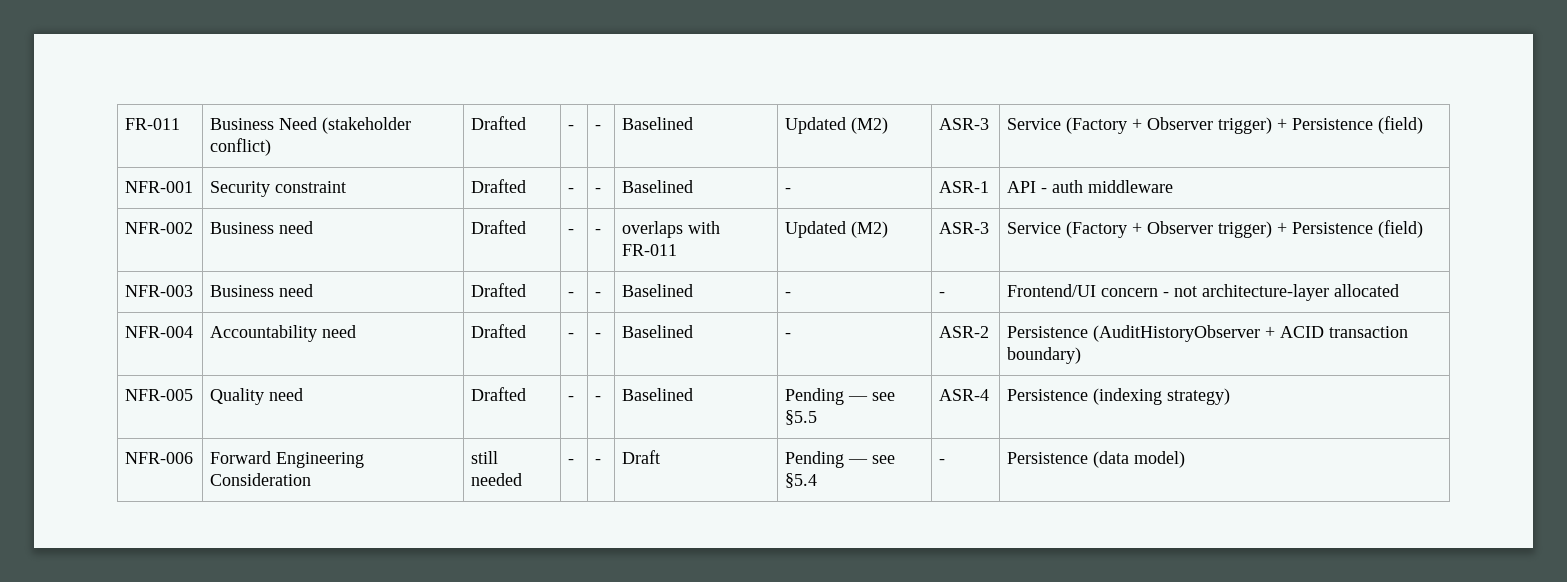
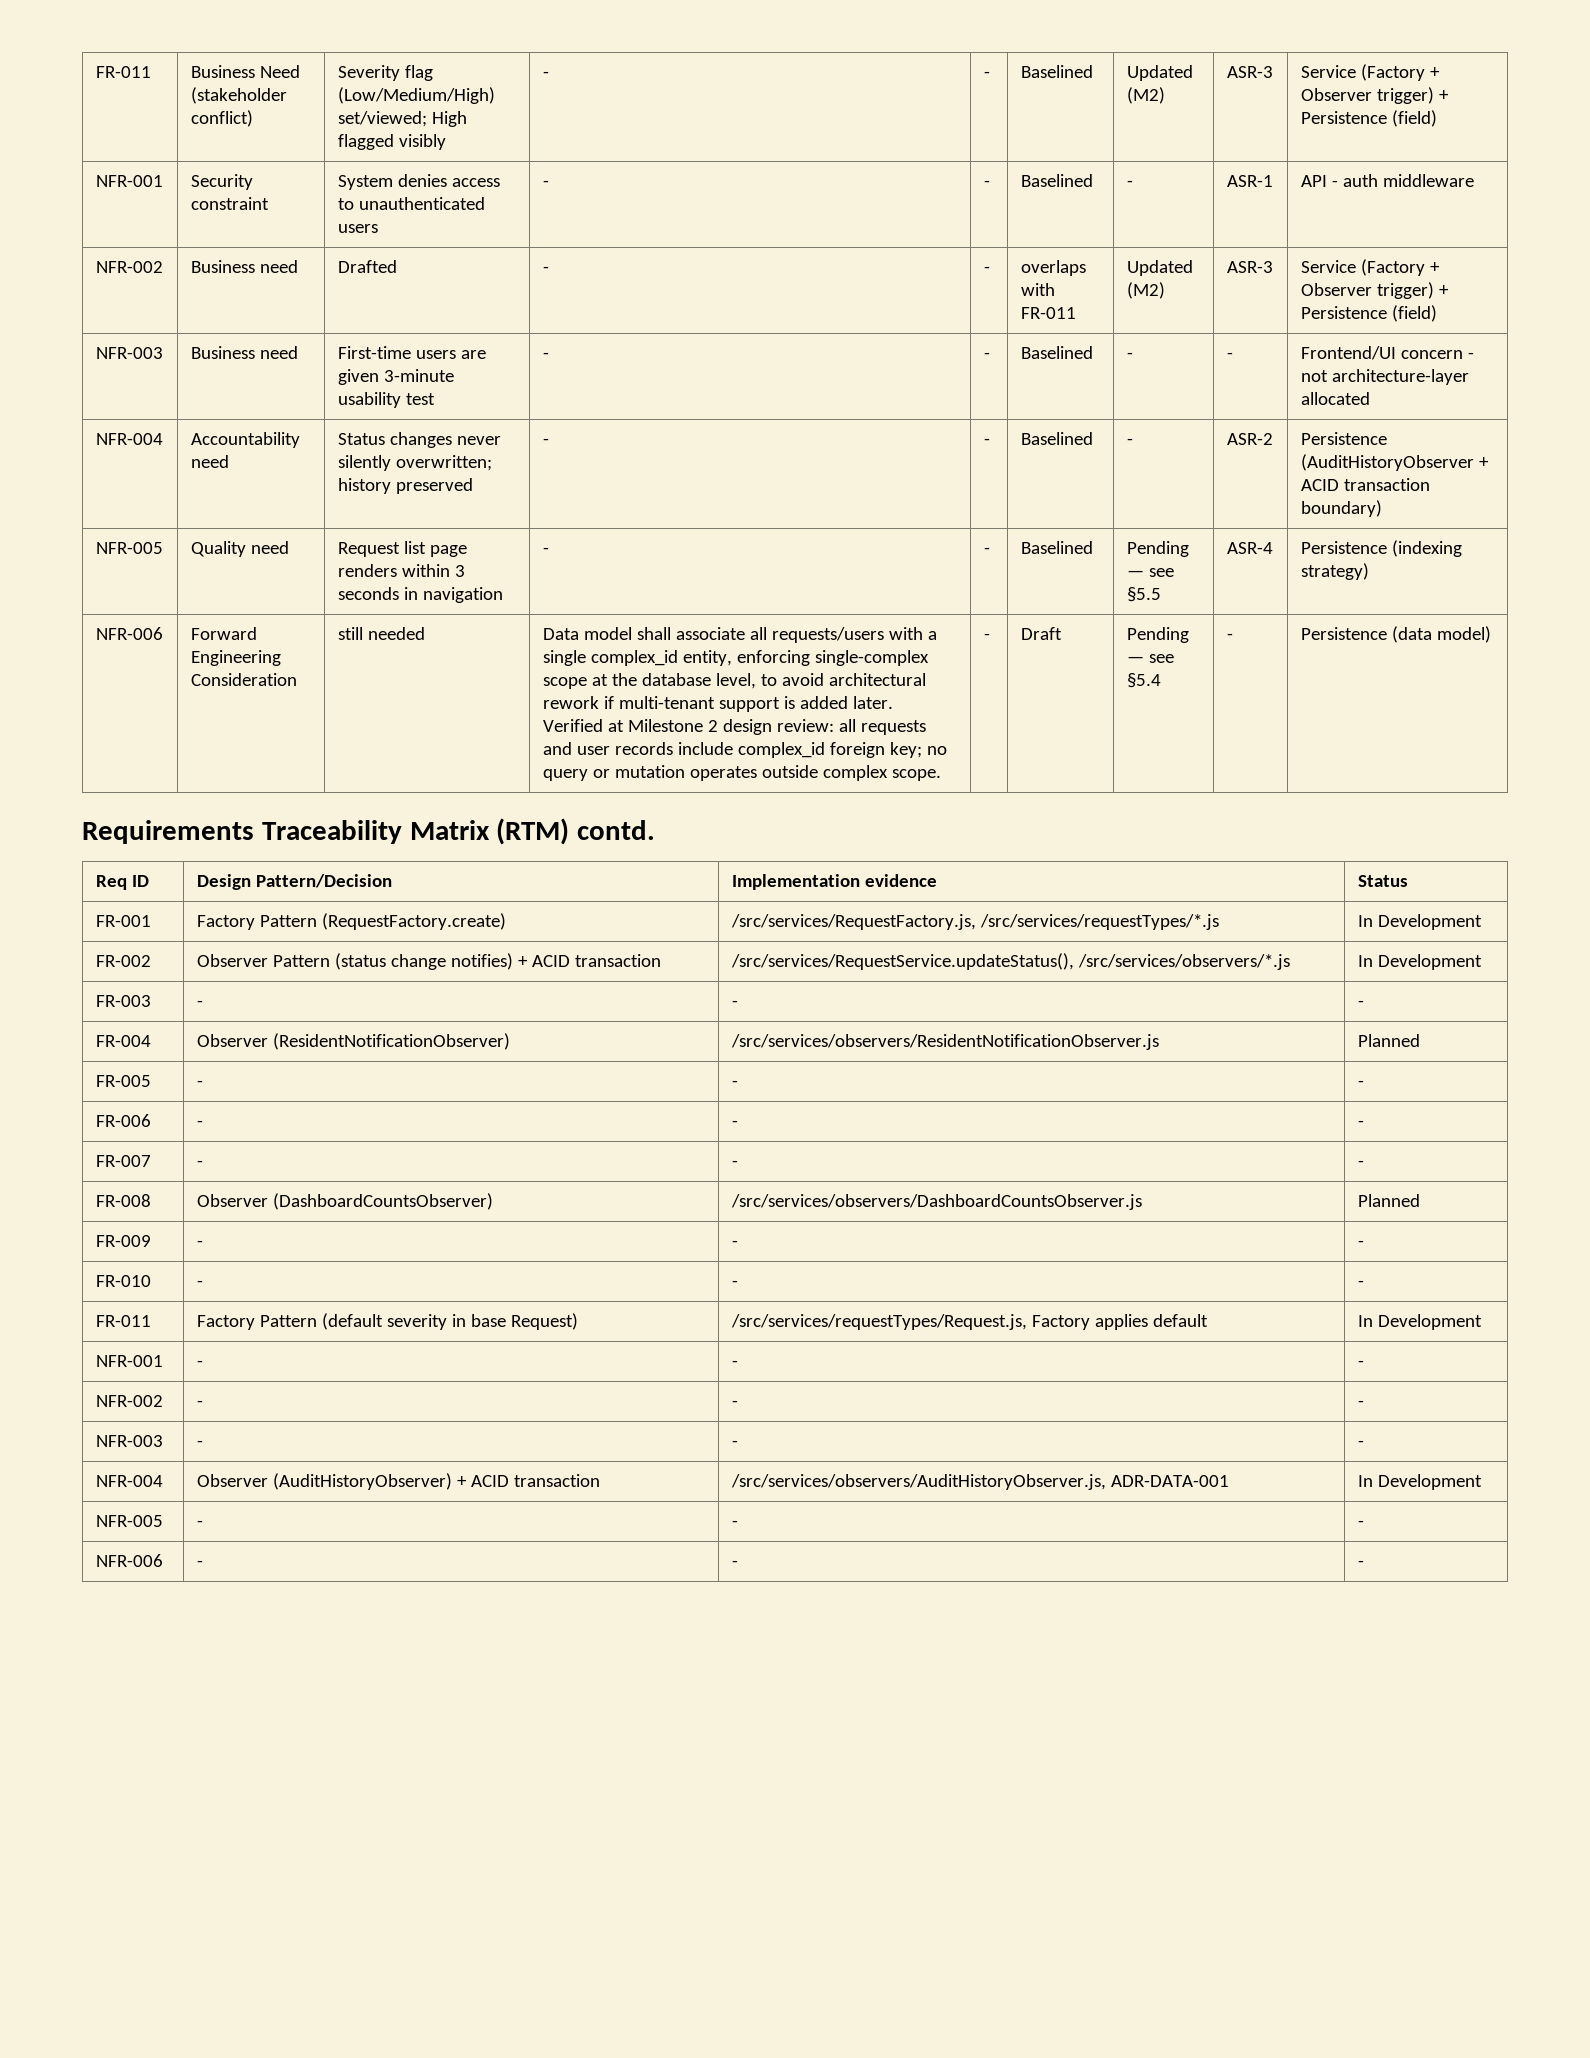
[471,116,527,130] Drafted -> [337,65,433,81] [337,87,495,104] [337,111,467,127] [337,134,446,150] Severity flag (Low/Medium/High) set/viewed; High flagged visibly
[471,179,527,193] Drafted -> [337,174,500,190] [337,197,485,210] [337,224,378,233] System denies access to unauthenticated users
[471,283,527,297] Drafted -> [337,346,486,359] [337,369,454,385] [337,392,435,408] First-time users are given 3-minute usability test
[471,324,527,338] Drafted -> [337,432,501,448] [337,455,492,471] [337,478,473,494] Status changes never silently overwritten; history preserved
[471,387,527,401] Drafted -> [337,541,467,557] [337,564,465,577] [337,587,503,603] Request list page renders within 3 seconds in navigation
[568,459,575,464] - -> [542,627,937,643] [542,650,929,666] [542,673,926,689] [542,696,893,712] [542,719,926,735] [542,742,947,758] [542,765,941,781] Data model shall associate all requests/users with a single complex_id entity, enforcing single-complex scope at the database level, to avoid architectural rework if multi-tenant support is added later. Verified at Milestone 2 design review: all requests and user records include complex_id foreign key; no query or mutation operates outside complex scope.
(1186, 459) none -> [82,818,656,845] [95,875,149,890] [196,874,392,890] [731,874,937,890] [1357,875,1408,887] [95,915,151,927] [196,913,506,930] [730,914,1219,930] [1357,914,1482,930] [95,955,151,967] [196,953,661,970] [730,953,1290,970] [1357,954,1482,970] [95,995,151,1007] [196,1000,203,1007] [731,1000,738,1007] [1357,1000,1364,1007] [95,1035,151,1047] [196,1033,510,1050] [730,1034,1159,1050] [1357,1034,1420,1047] [95,1075,151,1087] [196,1080,203,1087] [731,1080,738,1087] [1357,1080,1364,1087] [95,1114,151,1127] [196,1120,203,1127] [731,1120,738,1127] [1357,1120,1364,1127] [95,1155,151,1167] [196,1160,203,1167] [731,1160,738,1167] [1357,1160,1364,1167] [95,1194,151,1207] [196,1193,493,1210] [730,1194,1142,1210] [1357,1194,1420,1207] [95,1235,151,1247] [196,1240,203,1247] [731,1240,738,1247] [1357,1240,1364,1247] [95,1275,151,1287] [196,1280,203,1287] [731,1280,738,1287] [1357,1280,1364,1287] [95,1315,151,1327] [196,1313,578,1330] [730,1314,1208,1330] [1357,1314,1482,1330] [95,1355,163,1367] [196,1360,203,1367] [731,1360,738,1367] [1357,1360,1364,1367] [95,1395,163,1407] [196,1400,203,1407] [731,1400,738,1407] [1357,1400,1364,1407] [95,1435,163,1447] [196,1440,203,1447] [731,1440,738,1447] [1357,1440,1364,1447] [95,1475,163,1487] [196,1473,600,1490] [730,1474,1229,1490] [1357,1474,1482,1490] [95,1515,163,1527] [196,1520,203,1527] [731,1520,738,1527] [1357,1520,1364,1527] [95,1554,163,1567] [196,1560,203,1567] [731,1560,738,1567] [1357,1560,1364,1567] // Requirements Traceability Matrix (RTM) contd. // Req ID | Design Pattern/Decision | Implementation evidence | Status // FR-001 | Factory Pattern (RequestFactory.create) | /src/services/RequestFactory.js, /src/services/requestTypes/*.js | In Development // FR-002 | Observer Pattern (status change notifies) + ACID transaction | /src/services/RequestService.updateStatus(), /src/services/observers/*.js | In Development // FR-003 | - | - | - // FR-004 | Observer (ResidentNotificationObserver) | /src/services/observers/ResidentNotificationObserver.js | Planned // FR-005 | - | - | - // FR-006 | - | - | - // FR-007 | - | - | - // FR-008 | Observer (DashboardCountsObserver) | /src/services/observers/DashboardCountsObserver.js | Planned // FR-009 | - | - | - // FR-010 | - | - | - // FR-011 | Factory Pattern (default severity in base Request) | /src/services/requestTypes/Request.js, Factory applies default | In Development // NFR-001 | - | - | - // NFR-002 | - | - | - // NFR-003 | - | - | - // NFR-004 | Observer (AuditHistoryObserver) + ACID transaction | /src/services/observers/AuditHistoryObserver.js, ADR-DATA-001 | In Development // NFR-005 | - | - | - // NFR-006 | - | - | -

